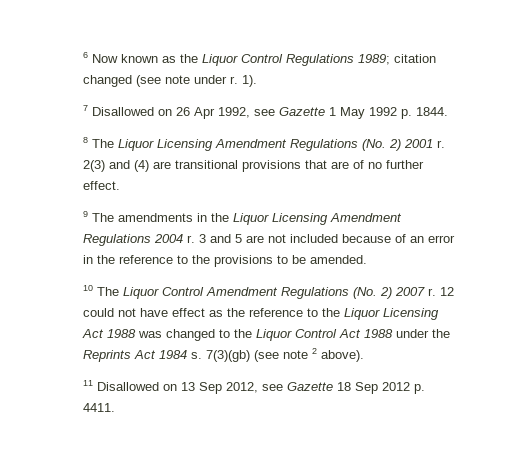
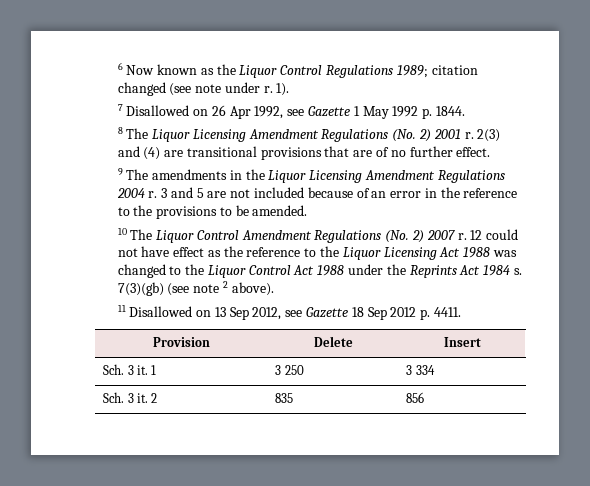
(115, 407) none -> [153,337,210,347] [313,336,353,347] [443,337,481,347] [103,364,157,375] [275,365,304,375] [406,365,435,375] [103,392,158,403] [275,393,294,403] [406,392,425,403] // Provision | Delete | Insert // Sch. 3 it. 1 | 3 250 | 3 334 // Sch. 3 it. 2 | 835 | 856

